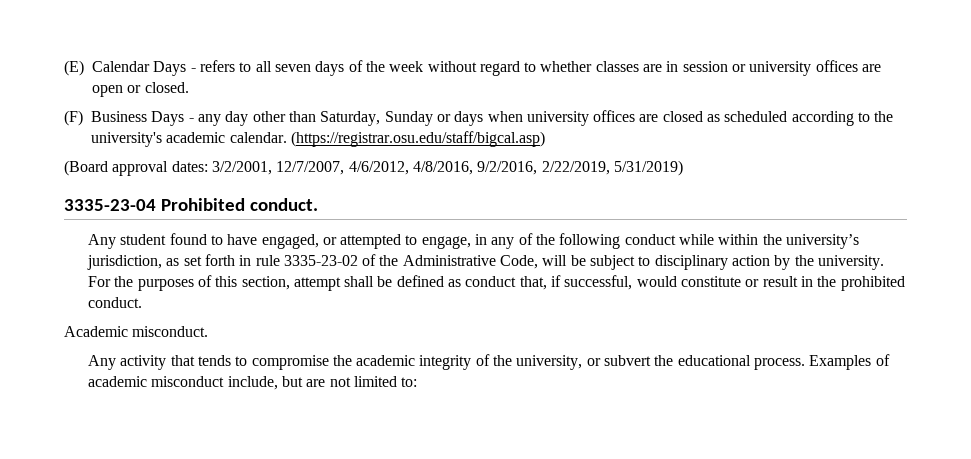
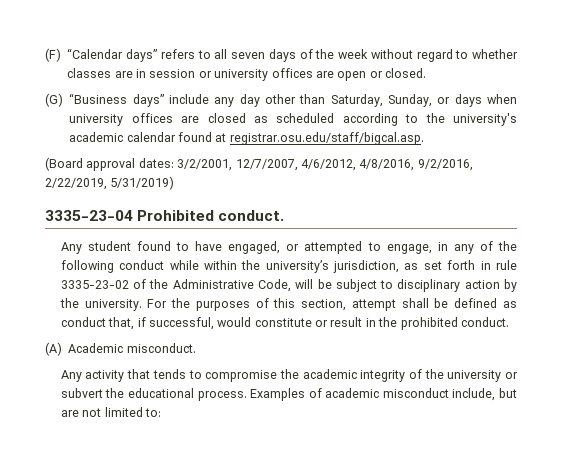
[64,60,196,76] (E) Calendar Days - -> [45,48,157,62] (F) “Calendar days”
[64,110,194,126] (F) Business Days - -> [45,93,209,107] (G) “Business days” include
[384,111,433,126] Sunday -> [387,94,432,107] Sunday,
[229,131,545,147] calendar. (https://registrar.osu.edu/staff/bigcal.asp) -> [126,132,424,145] calendar found at registrar.osu.edu/staff/bigcal.asp.
(142, 302) none -> [45,342,62,356] (A)
[516,355,583,370] university, -> [447,370,502,382] university

